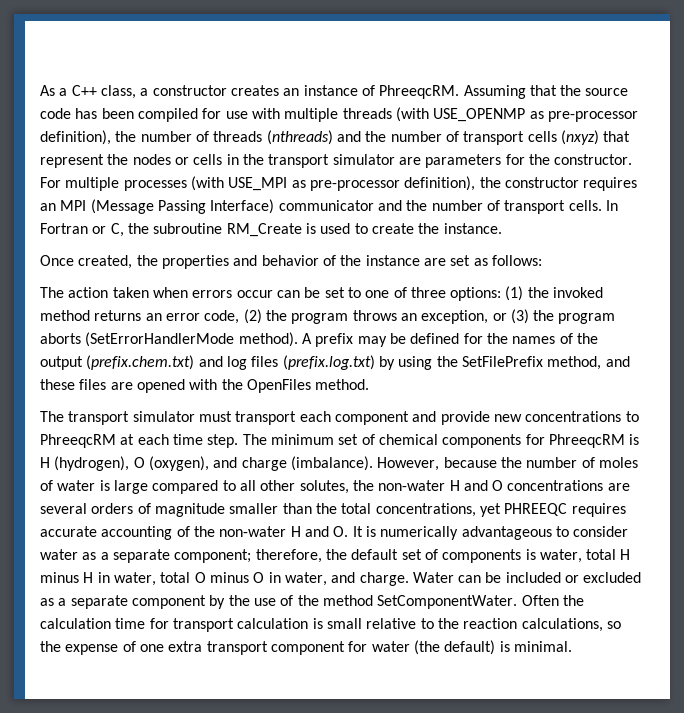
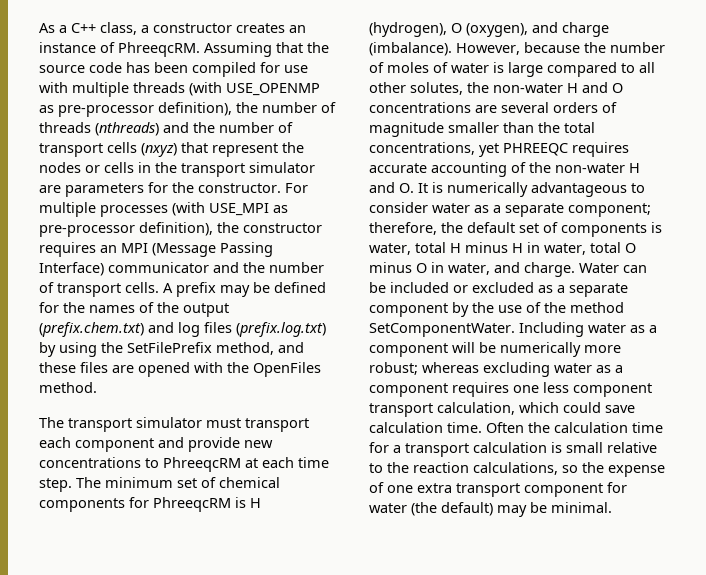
[605,200,618,211] [40,223,502,237] [40,255,542,269] [40,286,604,301] [40,309,616,324] [40,332,298,347] In Fortran or C, the subroutine RM_Create is used to create the instance. // Once created, the properties and behavior of the instance are set as follows: // The action taken when errors occur can be set to one of three options: (1) the invoked method returns an error code, (2) the program throws an exception, or (3) the program aborts (SetErrorHandlerMode method). -> (159, 287) none
(518, 602) none -> [519,322,657,337] [369,342,621,357] [369,362,623,377] [369,382,652,397] [369,402,635,417] [369,422,482,433] Including water as a component will be numerically more robust; whereas excluding water as a component requires one less component transport calculation, which could save calculation time.
(169, 623) none -> [393,445,401,453] a
[499,641,510,652] is -> [497,502,547,517] may be

